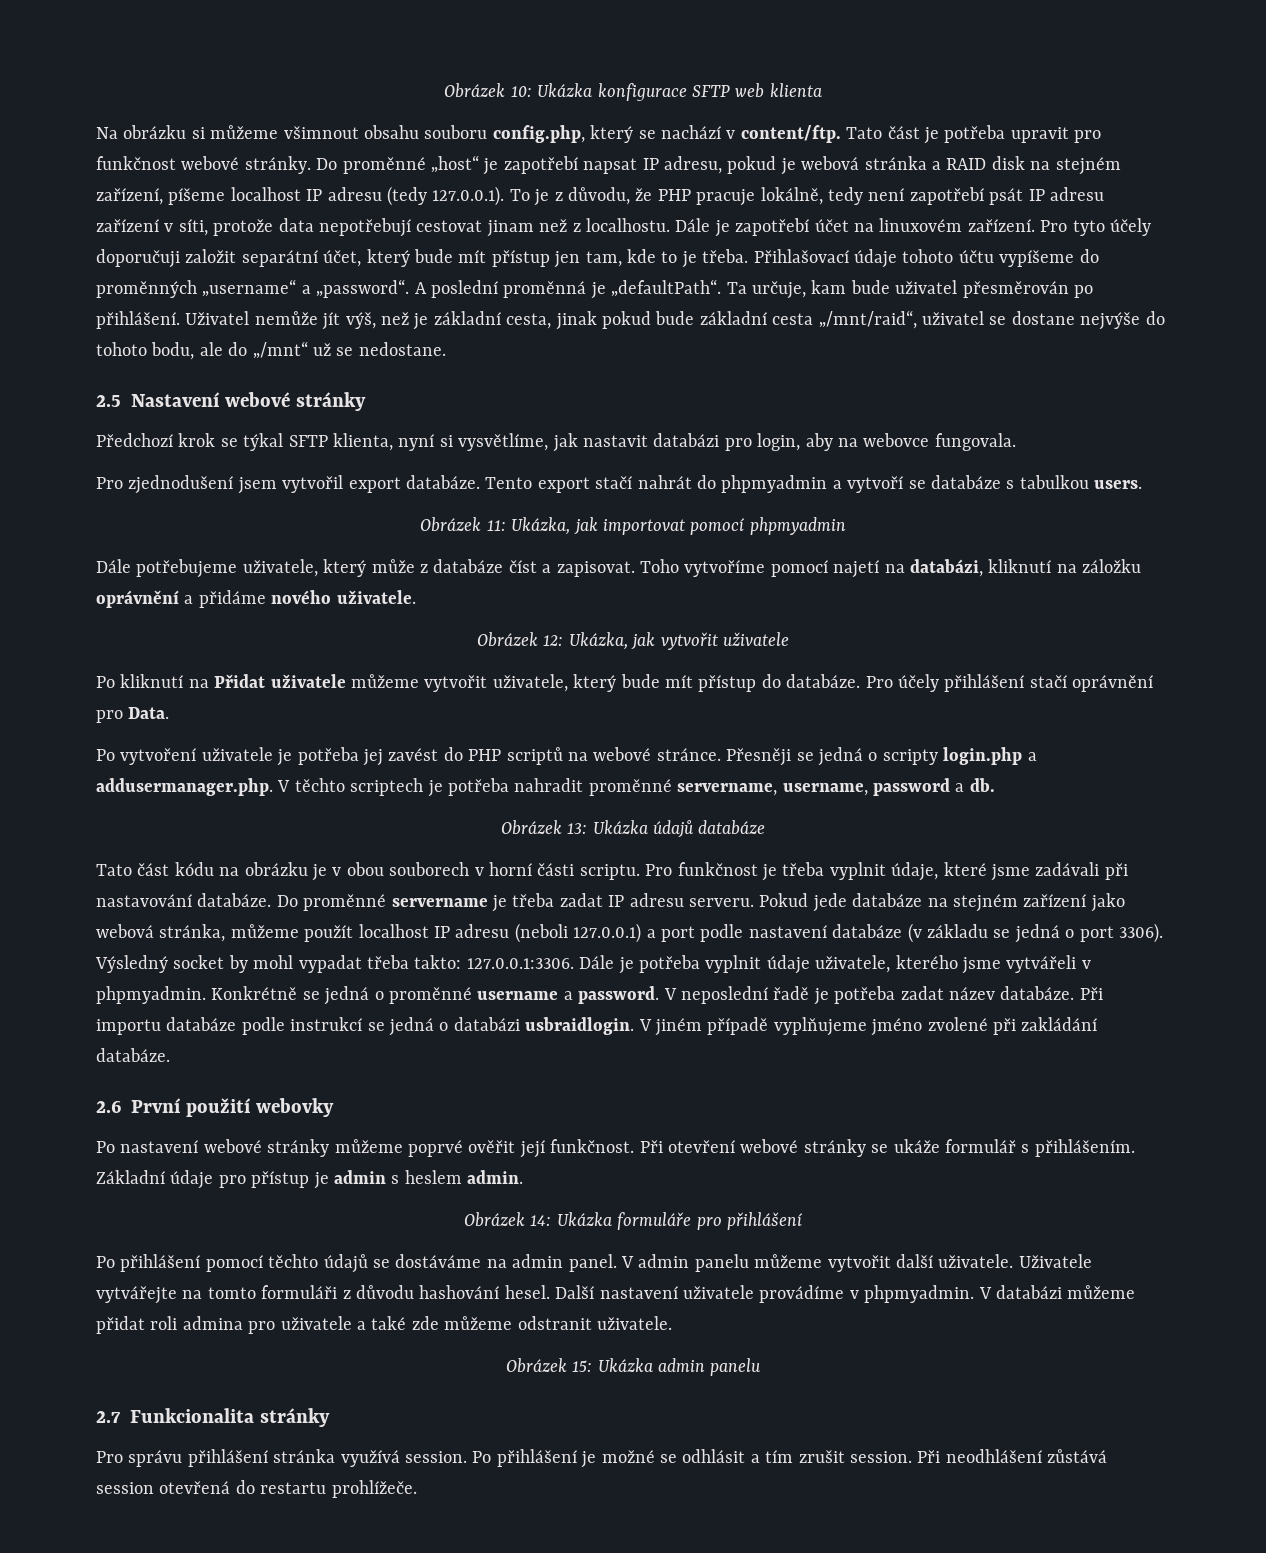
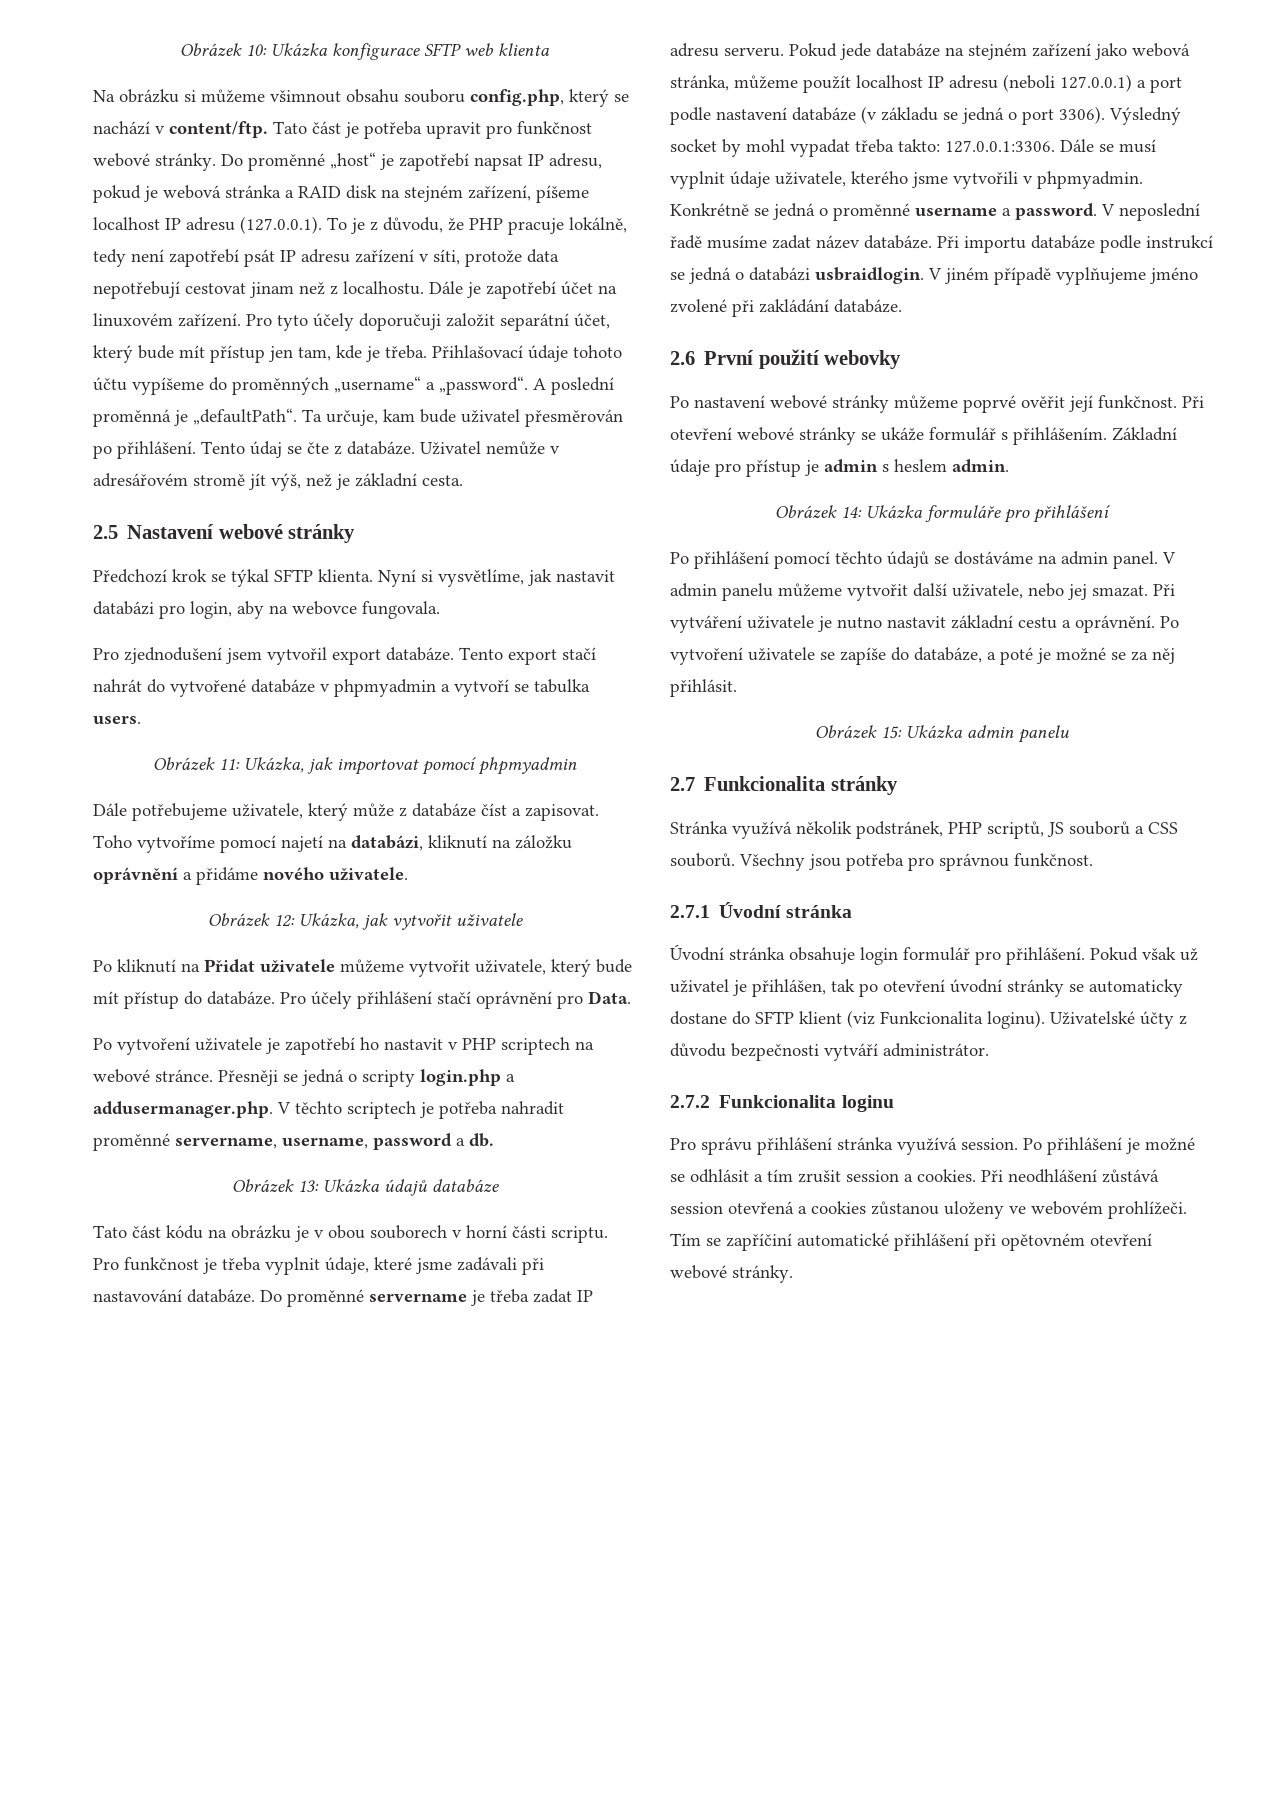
[387,186,505,206] (tedy 127.0.0.1). -> [240,216,322,234] (127.0.0.1).
[661,251,678,263] to -> (362, 352) none
[185,311,318,325] Uživatel nemůže -> [201,441,560,458] [93,473,245,487] Tento údaj se čte z databáze. Uživatel nemůže v adresářovém stromě
[506,310,1165,330] [96,341,446,360] cesta, jinak pokud bude základní cesta „/mnt/raid“, uživatel se dostane nejvýše do tohoto bodu, ale do „/mnt“ už se nedostane. -> [422,475,463,486] cesta.
[333,433,435,451] klienta, nyní -> [318,569,416,587] klienta. Nyní
(716, 482) none -> [170,679,330,697] vytvořené databáze v
[930,475,1089,489] databáze s tabulkou -> [534,679,590,693] tabulka
[297,747,563,766] potřeba jej zavést do PHP scriptů -> [285,1037,570,1055] zapotřebí ho nastavit v PHP scriptech
[618,955,700,974] je potřeba -> [1099,139,1156,153] se musí
[1006,955,1077,973] vytvářeli -> [953,171,1018,189] vytvořili
[813,986,896,1005] je potřeba -> [707,235,767,249] musíme
[938,1254,1092,1268] [96,1285,1136,1304] [96,1316,672,1334] uživatele. Uživatele vytvářejte na tomto formuláři z důvodu hashování hesel. Další nastavení uživatele provádíme v phpmyadmin. V databázi můžeme přidat roli admina pro uživatele a také zde můžeme odstranit uživatele. -> [952,583,1175,600] [670,615,1179,633] [670,647,1175,665] [670,679,737,697] uživatele, nebo jej smazat. Při vytváření uživatele je nutno nastavit základní cestu a oprávnění. Po vytvoření uživatele se zapíše do databáze, a poté je možné se za něj přihlásit.
(330, 1417) none -> [670,821,1178,839] [670,853,1093,871] [670,902,852,918] [670,944,1198,965] [670,979,1183,997] [670,1010,1187,1029] [670,1043,989,1061] [670,1095,894,1112] // Stránka využívá několik podstránek, PHP scriptů, JS souborů a CSS souborů. Všechny jsou potřeba pro správnou funkčnost. // 2.7.1 Úvodní stránka // Úvodní stránka obsahuje login formulář pro přihlášení. Pokud však už uživatel je přihlášen, tak po otevření úvodní stránky se automaticky dostane do SFTP klient (viz Funkcionalita loginu). Uživatelské účty z důvodu bezpečnosti vytváří administrátor. // 2.7.2 Funkcionalita loginu
[849,1451,912,1463] session. -> [846,1169,976,1182] session a cookies.
[235,1480,417,1498] do restartu prohlížeče. -> [798,1201,1187,1219] [670,1233,1152,1251] [670,1265,793,1283] a cookies zůstanou uloženy ve webovém prohlížeči. Tím se zapříčiní automatické přihlášení při opětovném otevření webové stránky.

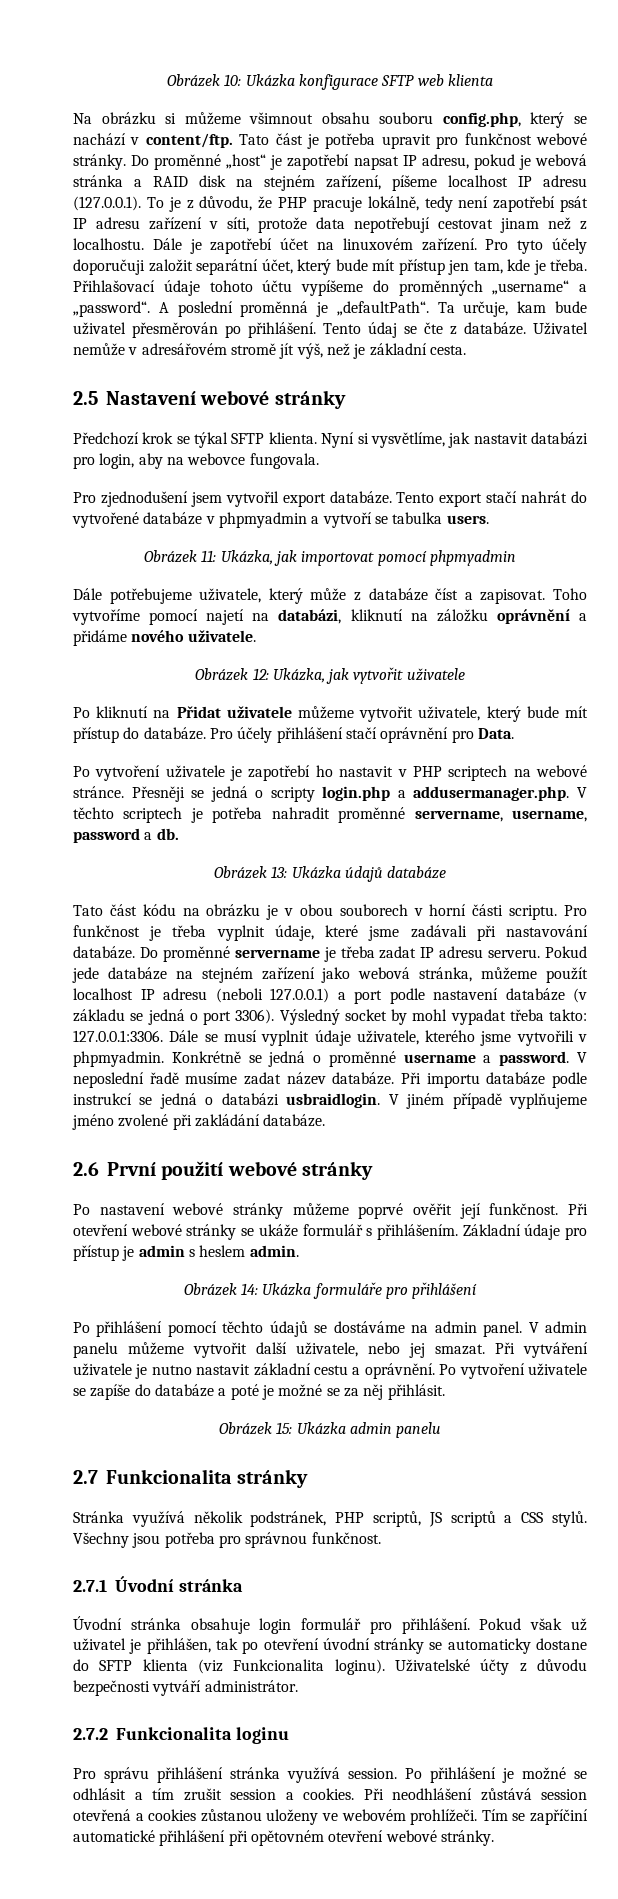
[824,350,902,369] webovky -> [227,1161,374,1180] webové stránky
[914,647,982,663] databáze, -> [154,1384,214,1397] databáze
[1069,821,1130,835] souborů -> [450,1511,496,1527] scriptů
[670,853,735,867] souborů. -> [552,1511,587,1527] stylů.
[799,1011,842,1024] klient -> [142,1659,188,1671] klienta

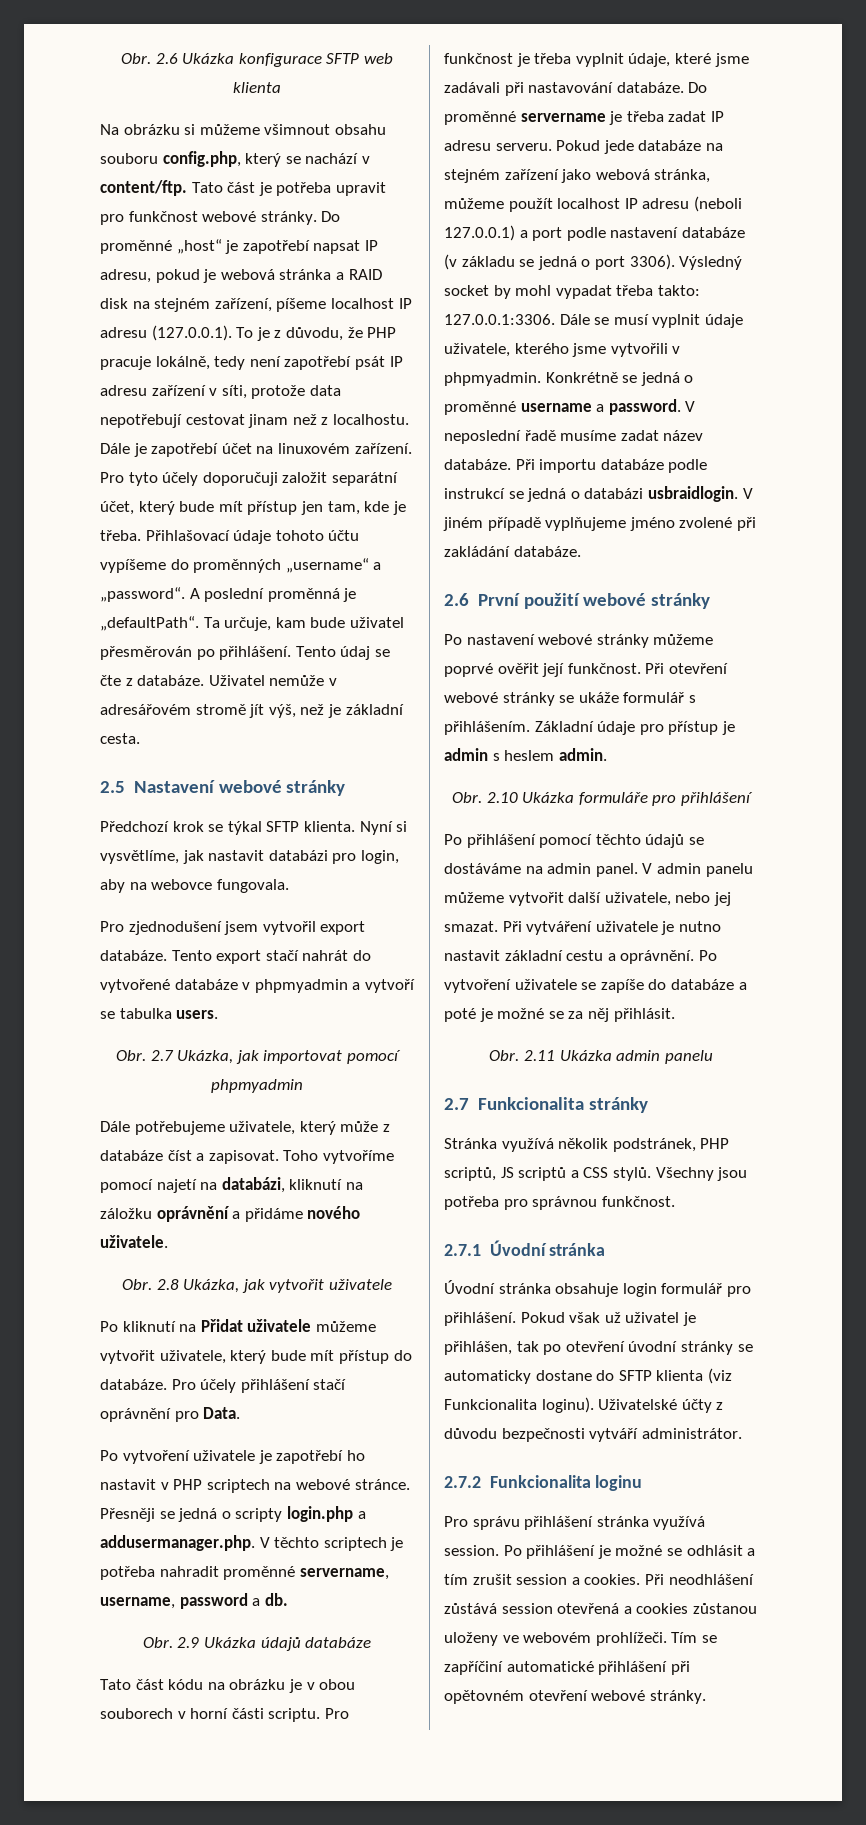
[167,74,242,87] Obrázek 10: -> [121,53,178,64] Obr. 2.6
[144,550,217,563] Obrázek 11: -> [116,1050,174,1061] Obr. 2.7
[195,668,269,681] Obrázek 12: -> [122,1279,179,1290] Obr. 2.8
[213,866,288,879] Obrázek 13: -> [142,1637,200,1648] Obr. 2.9
[183,1283,259,1296] Obrázek 14: -> [452,792,518,803] Obr. 2.10
[218,1422,293,1435] Obrázek 15: -> [489,1050,555,1061] Obr. 2.11

